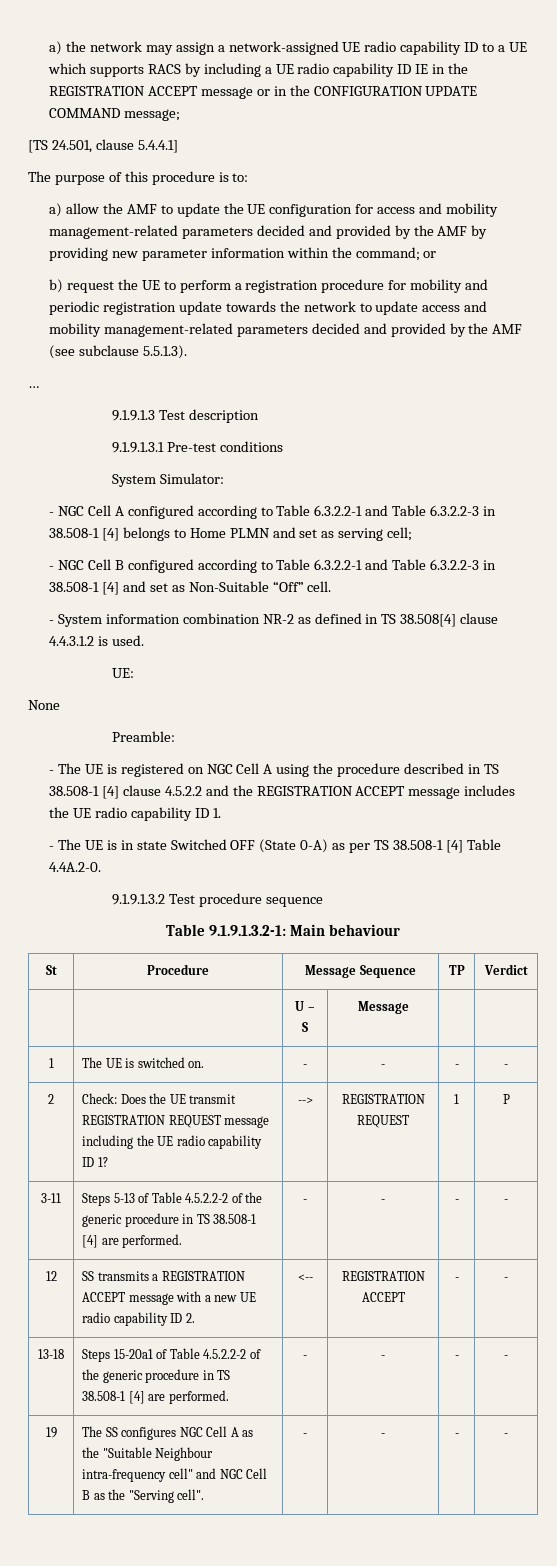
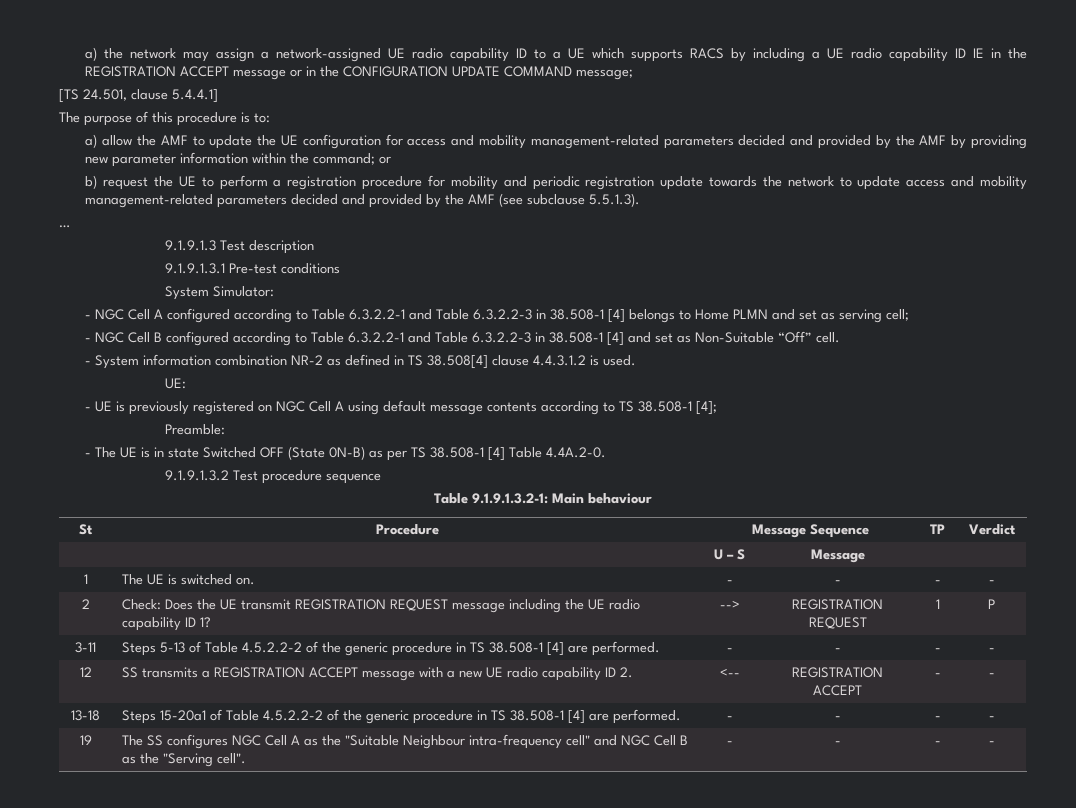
[28,700,60,710] [112,731,176,742] [49,763,117,774] // None // Preamble: // - The UE is -> [85,401,190,415] // - UE is previously
[313,763,499,777] [49,785,516,799] [49,807,221,821] the procedure described in TS 38.508-1 [4] clause 4.5.2.2 and the REGISTRATION ACCEPT message includes the UE radio capability ID 1. -> [383,400,718,415] [164,424,225,435] default message contents according to TS 38.508-1 [4]; // Preamble:
[300,839,329,853] 0-A) -> [329,446,366,460] 0N-B)

